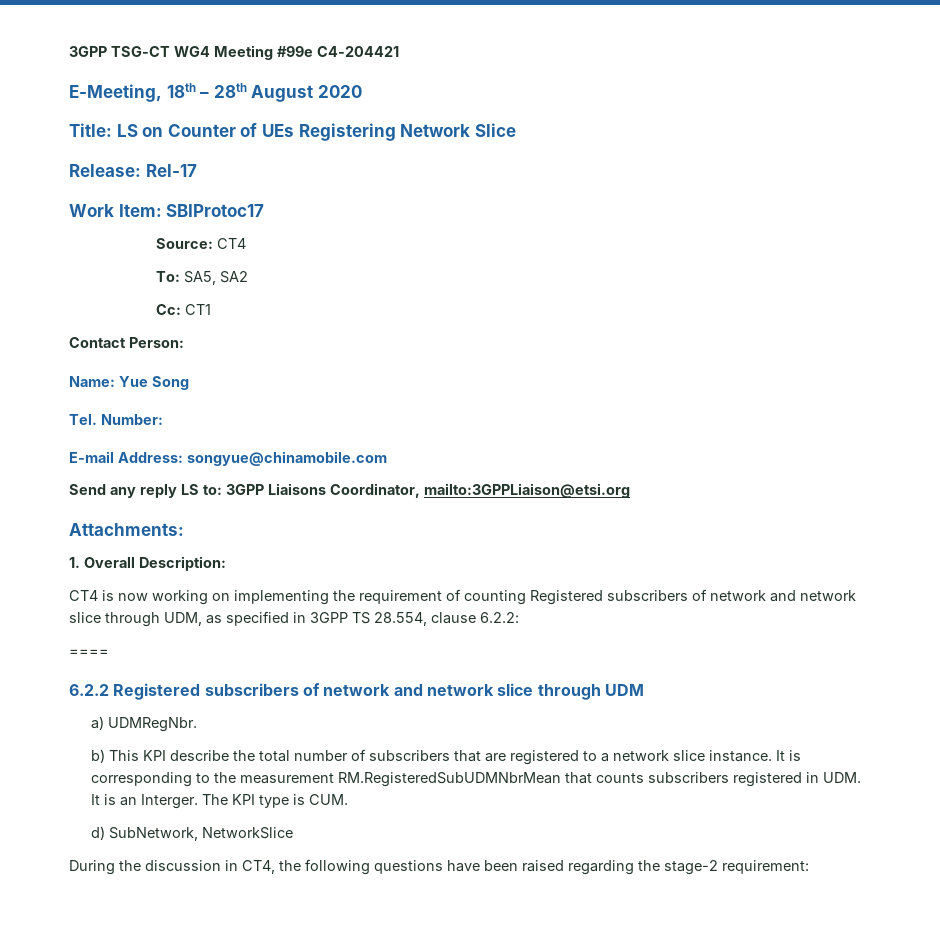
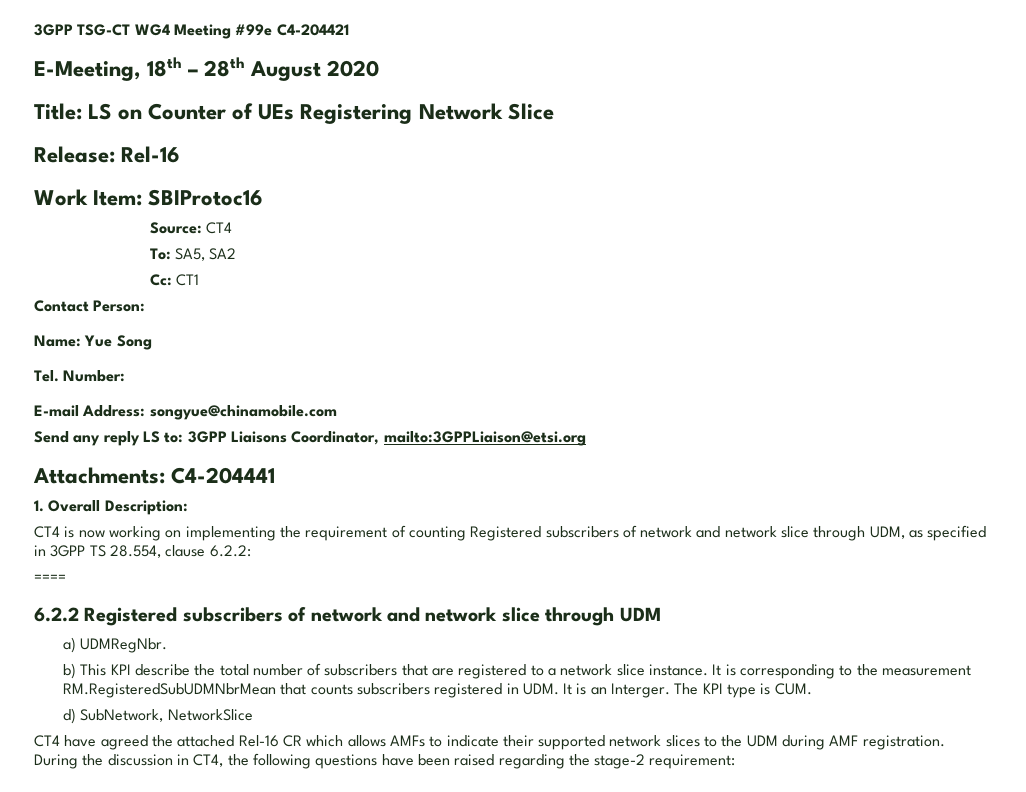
[145,164,197,177] Rel-17 -> [121,146,181,163] Rel-16
[166,204,265,217] SBIProtoc17 -> [148,189,264,206] SBIProtoc16
(184, 529) none -> [171,467,276,484] C4-204441
(293, 833) none -> [34,735,945,750] CT4 have agreed the attached Rel-16 CR which allows AMFs to indicate their supported network slices to the UDM during AMF registration.

